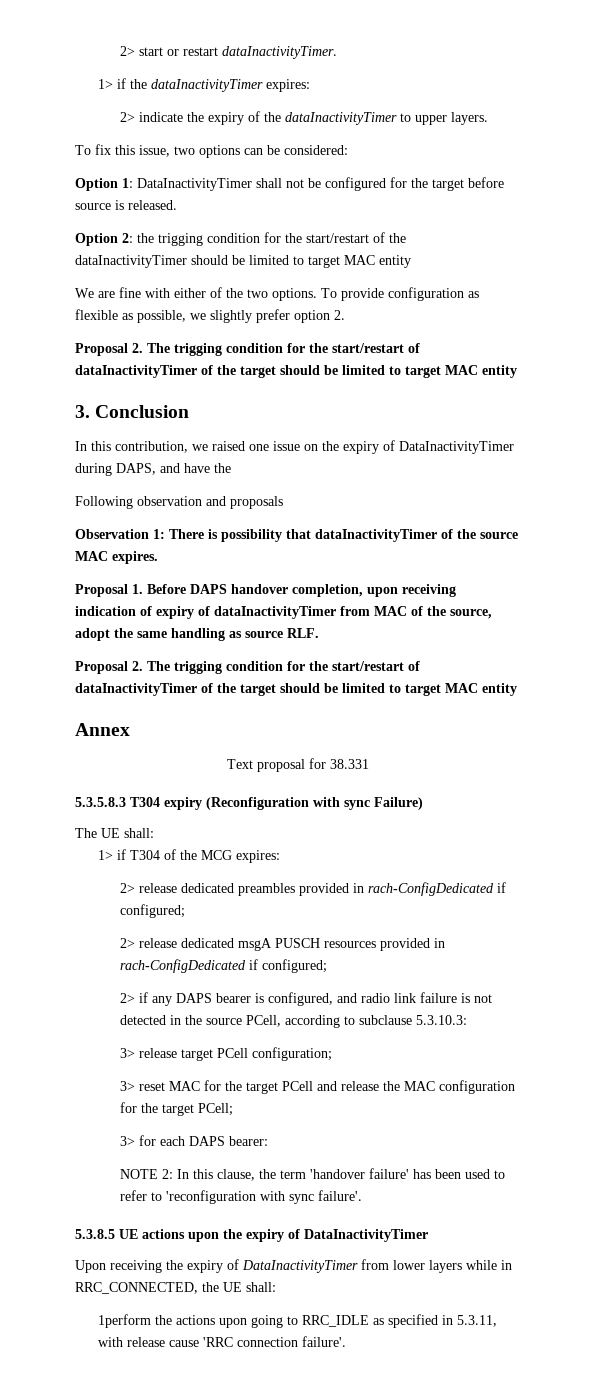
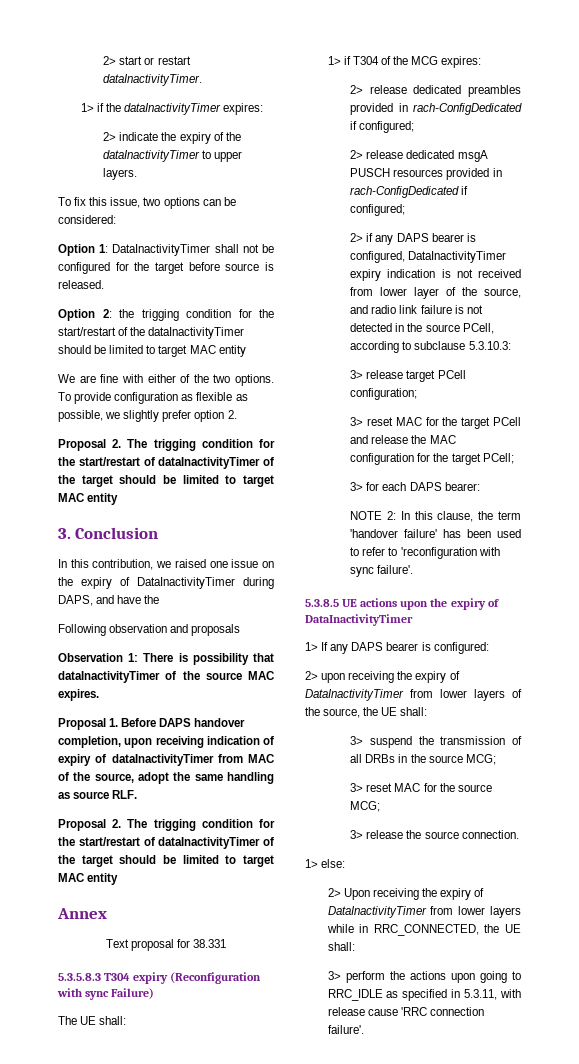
(334, 999) none -> [408,251,507,263] [350,269,521,281] [350,287,521,299] DataInactivityTimer expiry indication is not received from lower layer of the source,
(428, 1235) none -> [305,642,489,654] [305,671,460,683] [305,689,522,701] [305,707,428,718] [350,736,522,748] [350,754,496,765] [350,783,492,792] [350,801,381,812] [350,830,519,839] [305,859,346,868] [327,888,341,897] 1> If any DAPS bearer is configured: // 2> upon receiving the expiry of DataInactivityTimer from lower layers of the source, the UE shall: // 3> suspend the transmission of all DRBs in the source MCG; // 3> reset MAC for the source MCG; // 3> release the source connection. // 1> else: // 2>
[97,1314,151,1328] 1perform -> [327,971,385,983] 3> perform

